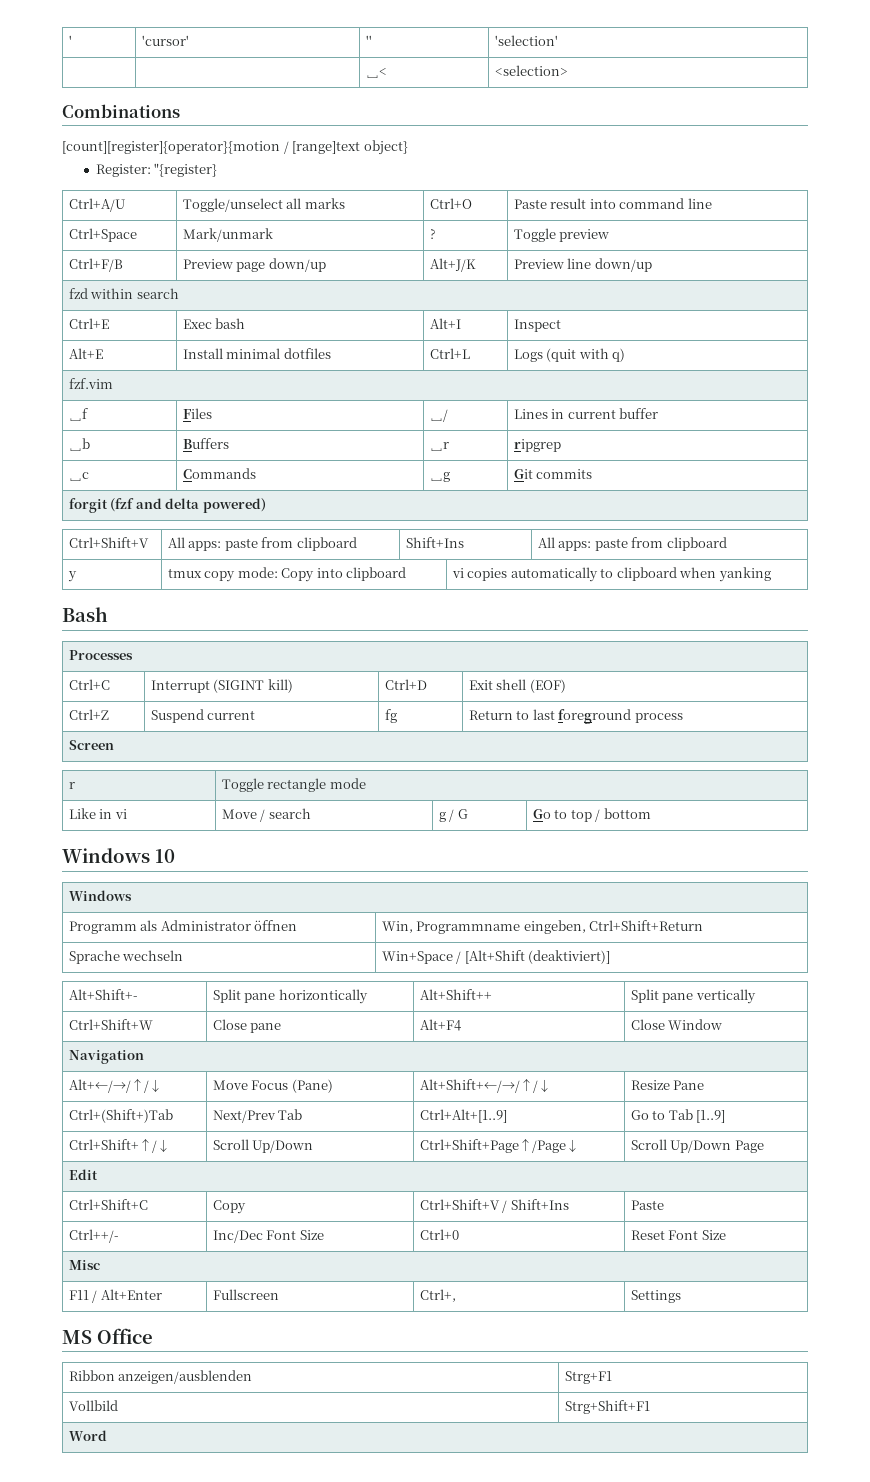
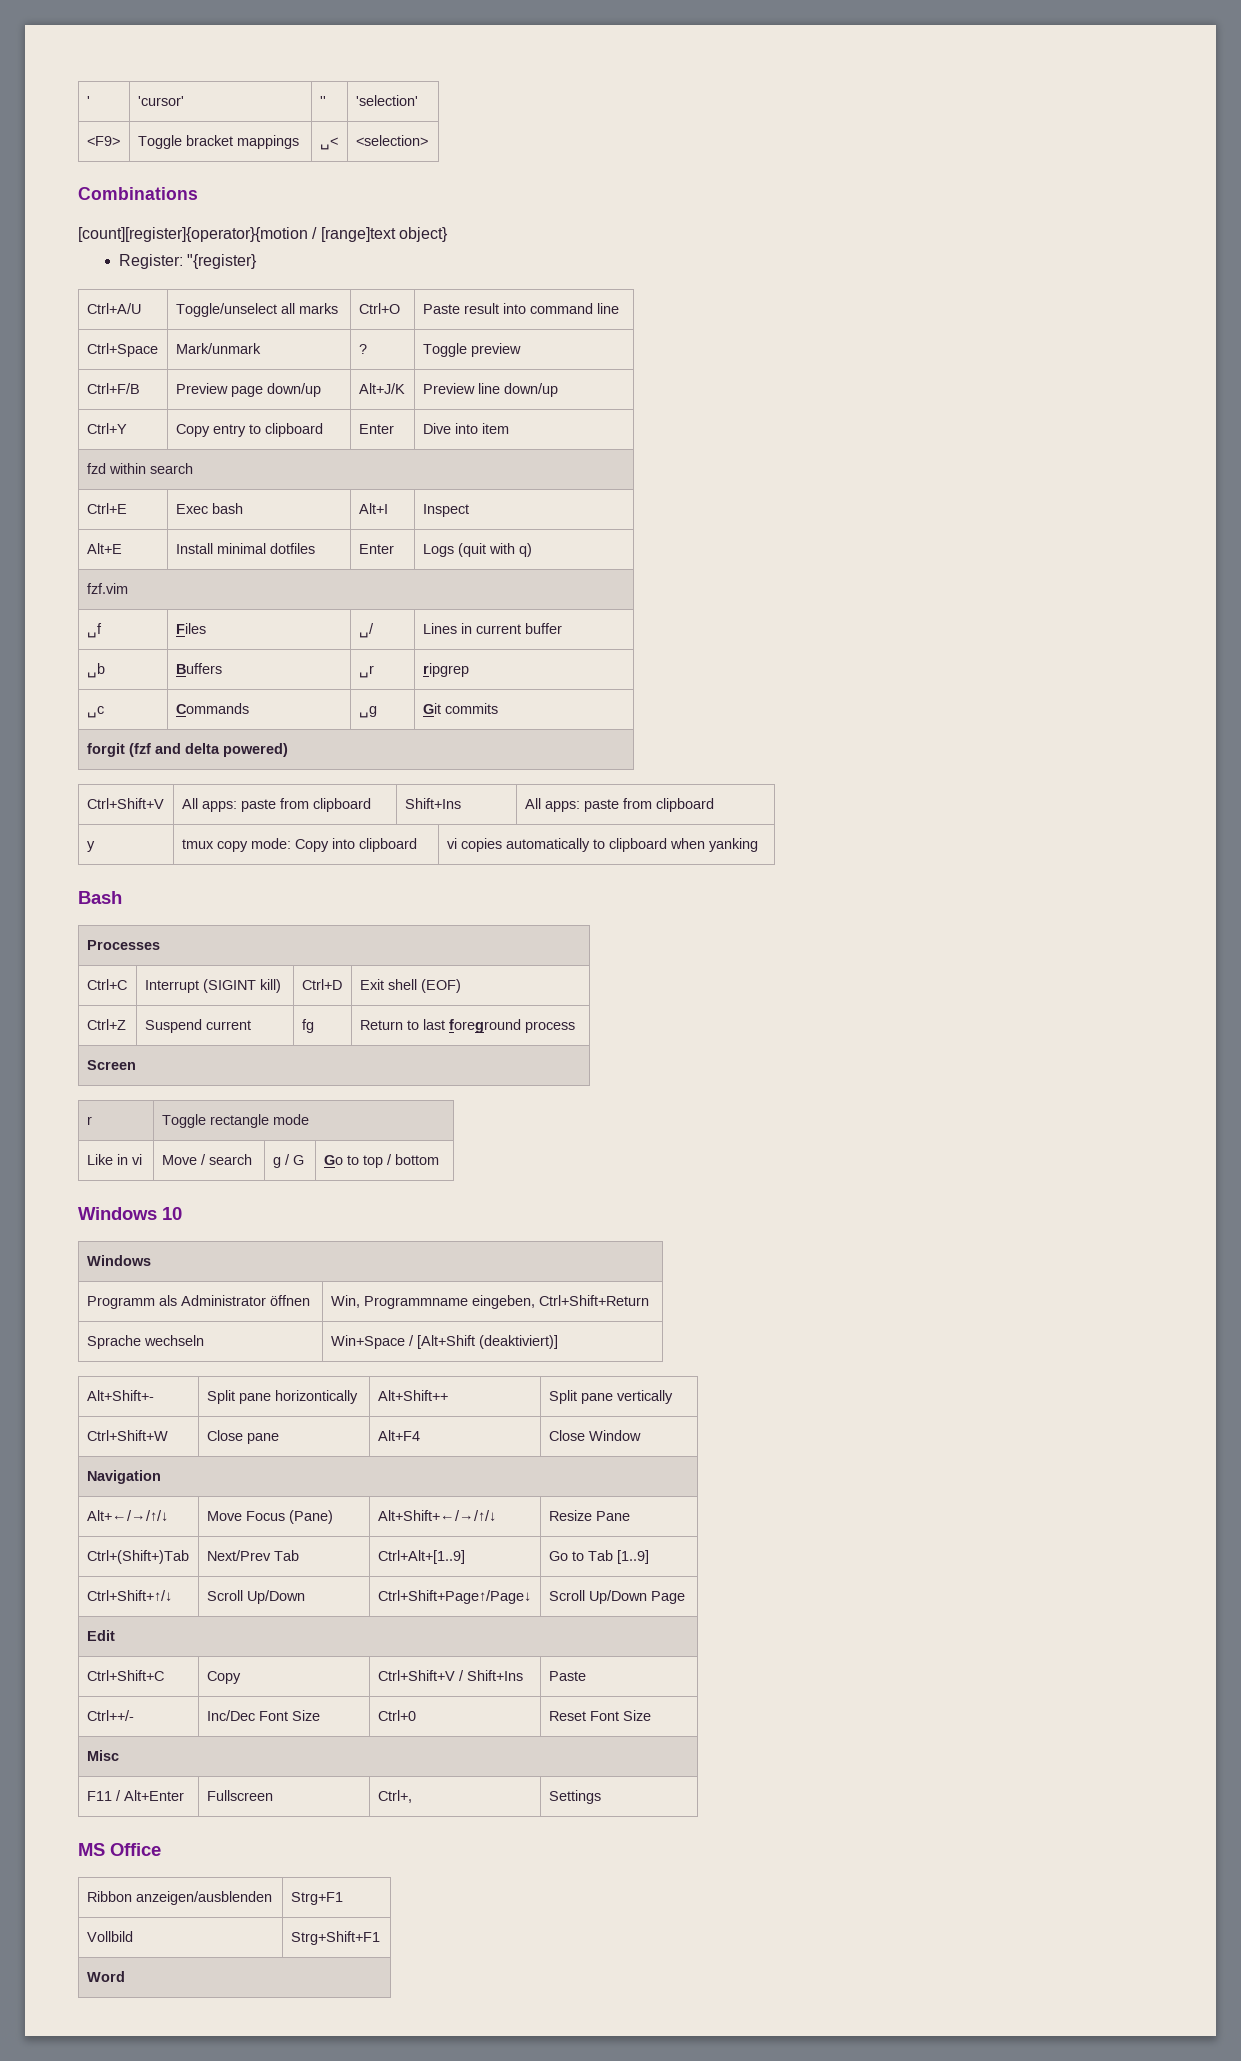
(558, 40) | -> [86,136,120,146] [137,135,299,149] <F9> | Toggle bracket mappings
(652, 265) none -> [86,423,127,434] [175,423,323,437] [358,424,394,434] [422,423,509,434] // Ctrl+Y | Copy entry to clipboard | Enter | Dive into item
[429,348,470,359] Ctrl+L -> [358,544,394,554] Enter

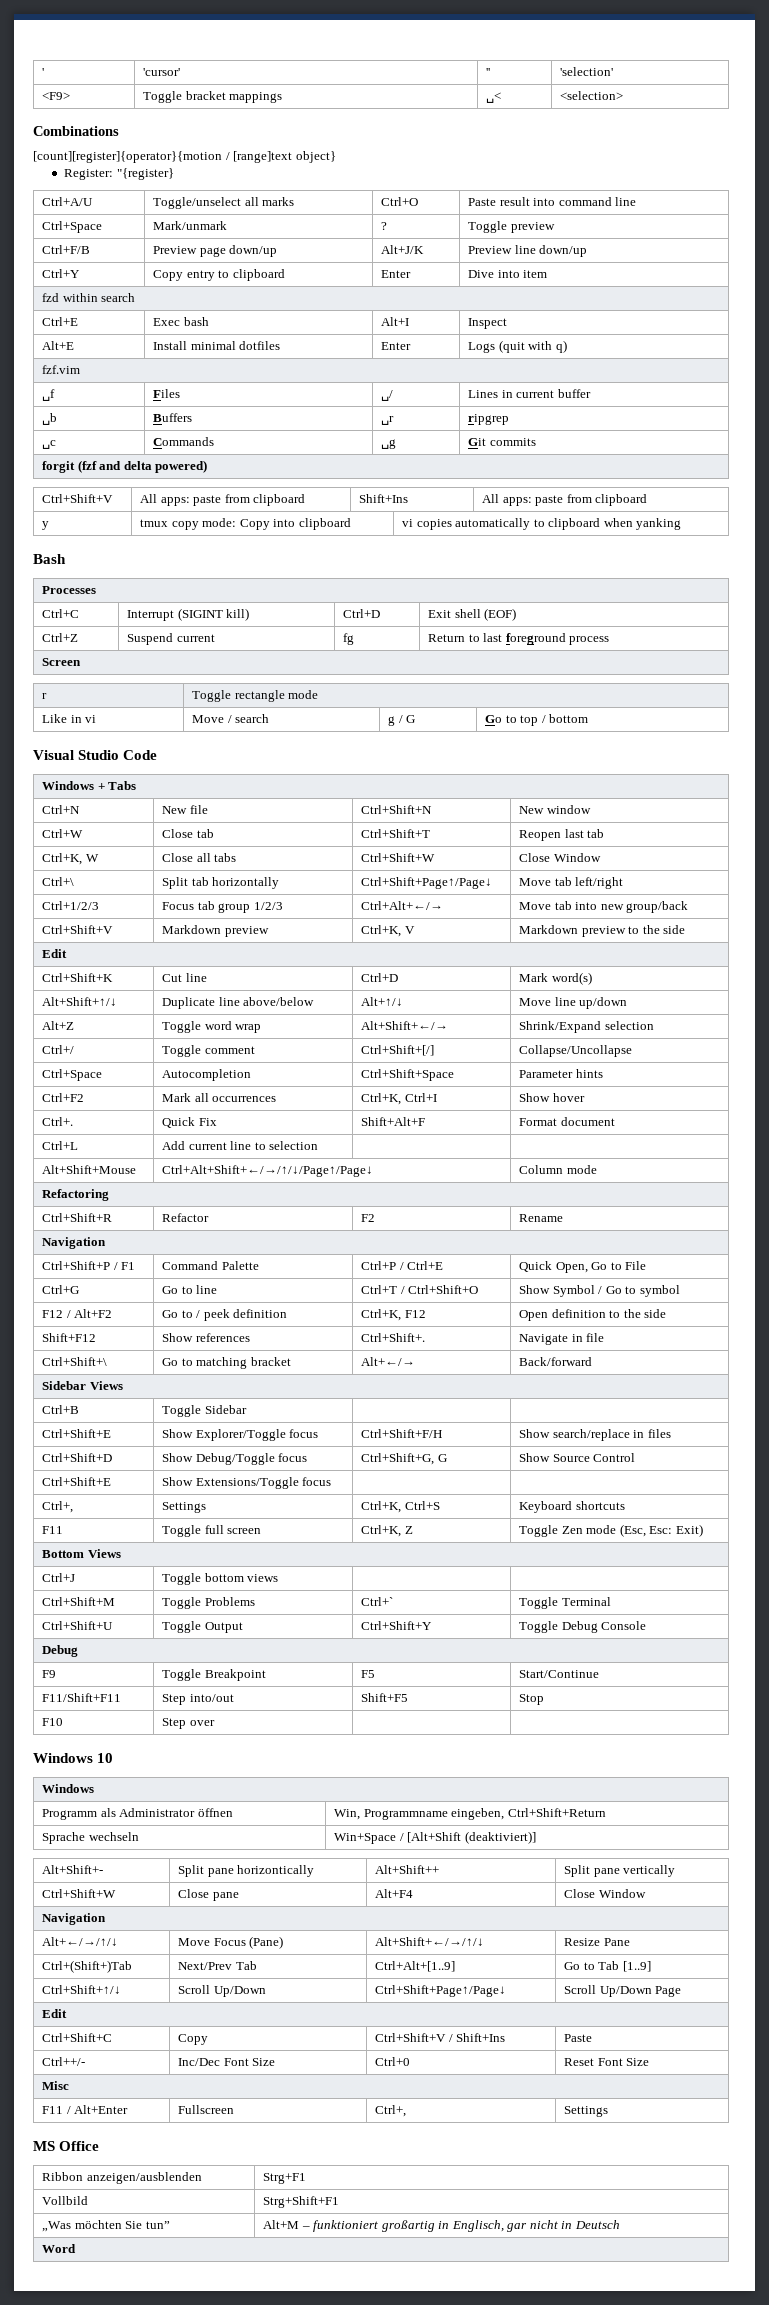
(439, 1159) none -> [33,750,158,760] [42,781,137,790] [42,805,81,814] [162,805,208,814] [361,805,433,814] [519,805,591,814] [42,829,84,838] [162,829,214,838] [361,829,431,838] [519,829,605,841] [42,853,99,865] [162,853,237,862] [361,853,436,862] [519,853,601,862] [42,877,75,886] [162,877,280,889] [361,877,493,889] [519,877,624,889] [42,901,100,910] [162,901,283,913] [361,901,444,910] [519,901,689,913] [42,925,114,934] [162,925,269,937] [361,925,415,937] [519,925,686,937] [42,949,68,958] [42,973,114,982] [162,973,207,982] [361,973,399,982] [519,972,592,985] [42,997,118,1006] [162,997,315,1009] [361,997,404,1006] [519,997,628,1009] [42,1021,75,1030] [162,1021,262,1033] [361,1021,449,1030] [519,1021,654,1033] [42,1045,75,1054] [162,1045,255,1057] [361,1045,435,1056] [519,1045,633,1057] [42,1069,103,1081] [162,1069,252,1081] [361,1069,455,1081] [519,1069,603,1078] [42,1093,85,1102] [162,1093,277,1102] [361,1093,437,1105] [519,1093,585,1102] [42,1117,74,1126] [162,1117,217,1128] [361,1117,426,1126] [519,1117,615,1126] [42,1141,79,1150] [162,1141,319,1150] [42,1165,137,1174] [162,1165,374,1177] [519,1165,597,1174] [42,1189,110,1201] [42,1213,113,1222] [162,1213,210,1222] [361,1214,376,1222] [519,1214,564,1222] [42,1237,107,1249] [42,1261,136,1270] [162,1261,259,1270] [361,1261,444,1270] [519,1261,647,1273] [42,1285,80,1294] [162,1285,218,1294] [361,1285,479,1294] [519,1285,680,1297] [42,1309,113,1318] [162,1309,288,1321] [361,1309,426,1321] [519,1309,667,1321] [42,1333,97,1342] [162,1333,250,1342] [361,1333,426,1342] [519,1333,605,1345] [42,1357,108,1366] [162,1357,291,1369] [361,1357,416,1366] [519,1357,593,1366] [42,1381,123,1390] [42,1405,80,1414] [162,1405,247,1417] [42,1429,112,1438] [162,1429,319,1441] [361,1429,443,1438] [519,1429,671,1441] [42,1453,113,1462] [162,1453,308,1465] [361,1453,447,1465] [519,1453,636,1462] [42,1477,112,1486] [162,1477,332,1489] [42,1501,74,1513] [162,1502,207,1513] [361,1501,440,1513] [519,1501,625,1513] [42,1526,64,1534] [162,1525,262,1537] [361,1525,413,1537] [519,1524,703,1537] [42,1549,121,1558] [42,1573,76,1582] [162,1573,279,1585] [42,1597,116,1606] [162,1597,255,1609] [361,1597,394,1606] [519,1597,611,1609] [42,1621,114,1630] [162,1621,243,1633] [361,1621,433,1630] [519,1621,647,1633] [42,1645,79,1657] [42,1670,57,1678] [162,1669,266,1681] [361,1670,376,1678] [519,1670,600,1678] [42,1693,122,1702] [162,1694,234,1705] [361,1693,409,1702] [519,1694,545,1705] [42,1718,64,1726] [162,1718,215,1729] // Visual Studio Code // Windows + Tabs // Ctrl+N | New file | Ctrl+Shift+N | New window // Ctrl+W | Close tab | Ctrl+Shift+T | Reopen last tab // Ctrl+K, W | Close all tabs | Ctrl+Shift+W | Close Window // Ctrl+\ | Split tab horizontally | Ctrl+Shift+Page↑/Page↓ | Move tab left/right // Ctrl+1/2/3 | Focus tab group 1/2/3 | Ctrl+Alt+←/→ | Move tab into new group/back // Ctrl+Shift+V | Markdown preview | Ctrl+K, V | Markdown preview to the side // Edit // Ctrl+Shift+K | Cut line | Ctrl+D | Mark word(s) // Alt+Shift+↑/↓ | Duplicate line above/below | Alt+↑/↓ | Move line up/down // Alt+Z | Toggle word wrap | Alt+Shift+←/→ | Shrink/Expand selection // Ctrl+/ | Toggle comment | Ctrl+Shift+[/] | Collapse/Uncollapse // Ctrl+Space | Autocompletion | Ctrl+Shift+Space | Parameter hints // Ctrl+F2 | Mark all occurrences | Ctrl+K, Ctrl+I | Show hover // Ctrl+. | Quick Fix | Shift+Alt+F | Format document // Ctrl+L | Add current line to selection | | // Alt+Shift+Mouse | Ctrl+Alt+Shift+←/→/↑/↓/Page↑/Page↓ | Column mode // Refactoring // Ctrl+Shift+R | Refactor | F2 | Rename // Navigation // Ctrl+Shift+P / F1 | Command Palette | Ctrl+P / Ctrl+E | Quick Open, Go to File // Ctrl+G | Go to line | Ctrl+T / Ctrl+Shift+O | Show Symbol / Go to symbol // F12 / Alt+F2 | Go to / peek definition | Ctrl+K, F12 | Open definition to the side // Shift+F12 | Show references | Ctrl+Shift+. | Navigate in file // Ctrl+Shift+\ | Go to matching bracket | Alt+←/→ | Back/forward // Sidebar Views // Ctrl+B | Toggle Sidebar | | // Ctrl+Shift+E | Show Explorer/Toggle focus | Ctrl+Shift+F/H | Show search/replace in files // Ctrl+Shift+D | Show Debug/Toggle focus | Ctrl+Shift+G, G | Show Source Control // Ctrl+Shift+E | Show Extensions/Toggle focus | | // Ctrl+, | Settings | Ctrl+K, Ctrl+S | Keyboard shortcuts // F11 | Toggle full screen | Ctrl+K, Z | Toggle Zen mode (Esc, Esc: Exit) // Bottom Views // Ctrl+J | Toggle bottom views | | // Ctrl+Shift+M | Toggle Problems | Ctrl+` | Toggle Terminal // Ctrl+Shift+U | Toggle Output | Ctrl+Shift+Y | Toggle Debug Console // Debug // F9 | Toggle Breakpoint | F5 | Start/Continue // F11/Shift+F11 | Step into/out | Shift+F5 | Stop // F10 | Step over | |
(380, 1938) none -> [42,2220,170,2232] [263,2220,621,2232] // „Was möchten Sie tun” | Alt+M – funktioniert großartig in Englisch, gar nicht in Deutsch

